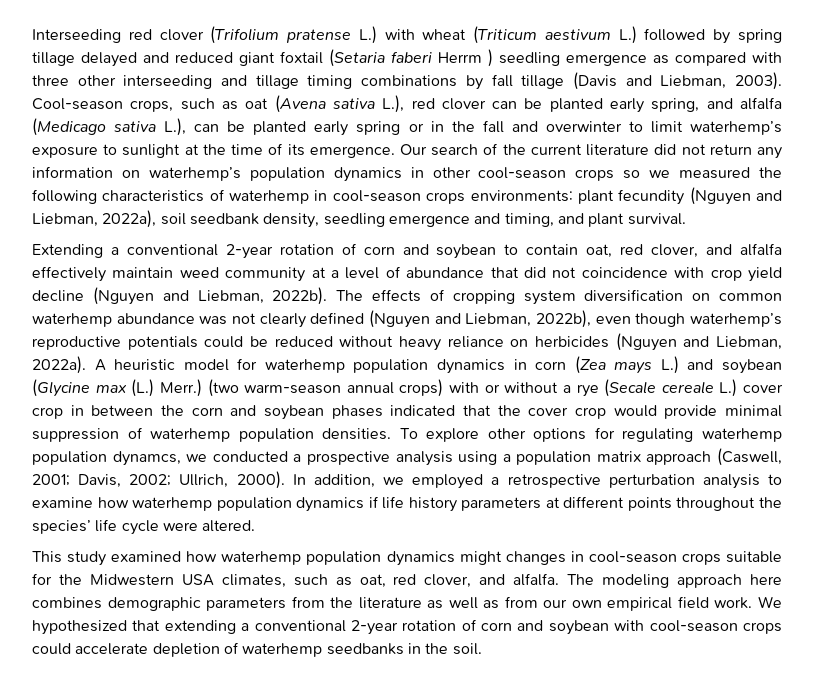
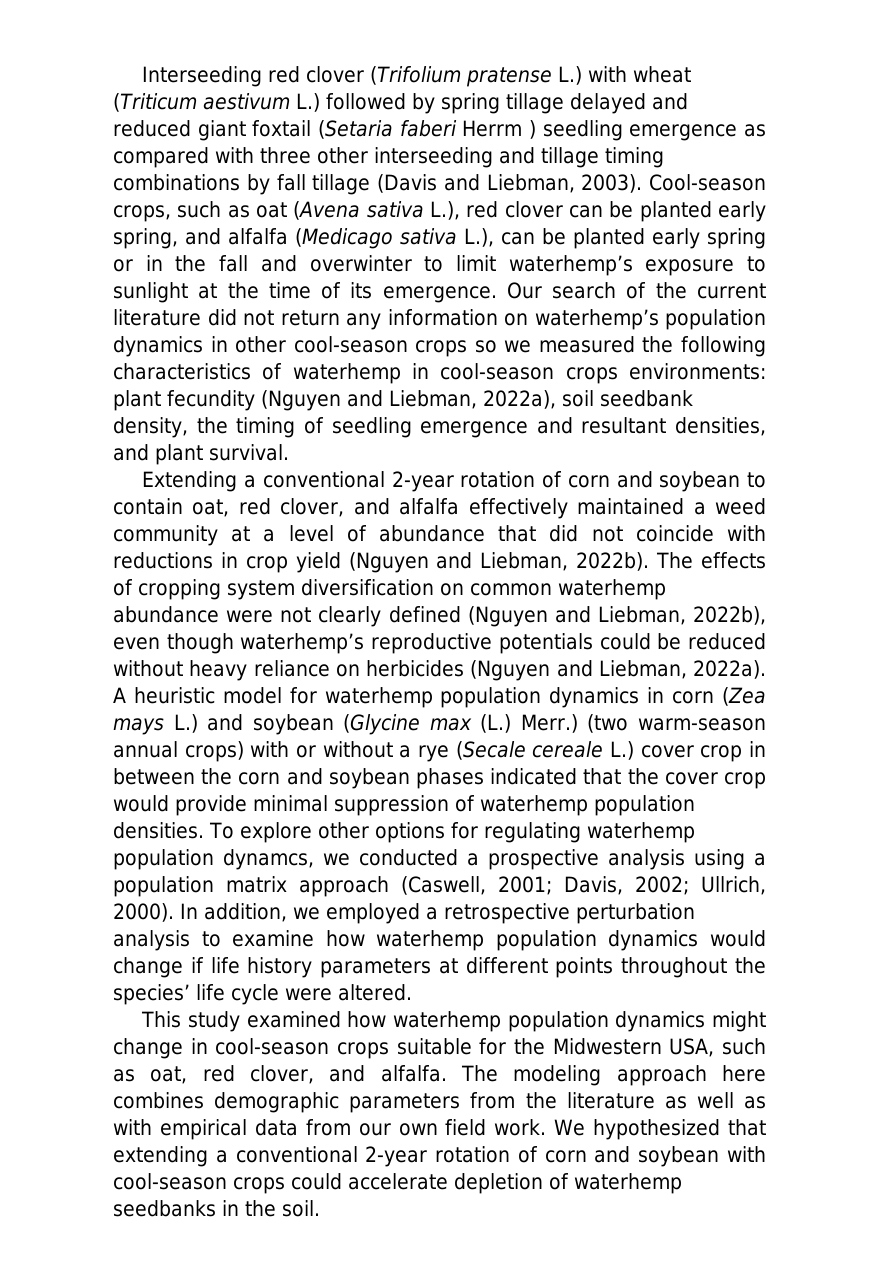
(320, 220) none -> [196,417,324,438] the timing of
[504,213,554,227] timing, -> [581,417,766,436] resultant densities,
[112,267,174,278] maintain -> [577,498,706,515] maintained a
[581,267,705,278] coincidence with -> [635,525,766,542] [113,552,238,569] coincide with reductions in
[32,290,84,302] decline -> (341, 562) none
[199,316,228,325] was -> [226,610,274,623] were
(365, 504) none -> [709,930,766,947] [113,957,183,978] would change
[505,551,566,565] changes -> [113,1038,183,1059] change
[181,574,286,588] USA climates, -> [669,1038,715,1057] USA,
(500, 604) none -> [113,1119,298,1140] with empirical data
[607,597,673,611] empirical -> (438, 1129) none

